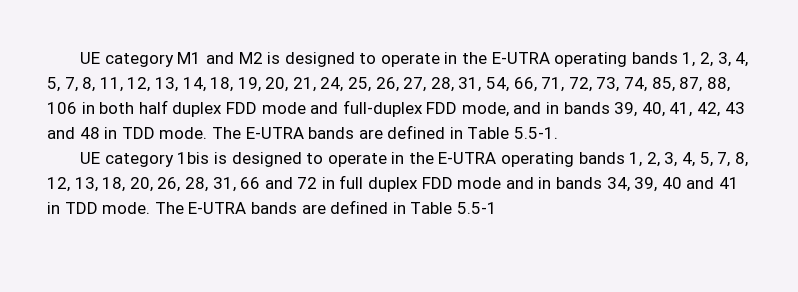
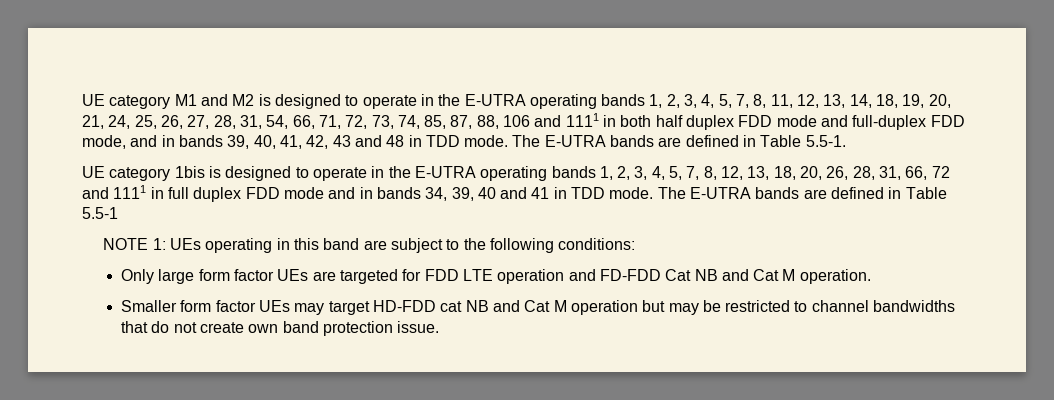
(77, 108) none -> [534,113,599,127] and 1111
[240,177,318,189] 66 and 72 -> [905,166,950,180] [82,185,147,199] 66, 72 and 1111
(497, 208) none -> [103,238,636,253] [121,269,871,284] [121,300,956,315] [121,321,440,336] // NOTE 1: UEs operating in this band are subject to the following conditions: // Only large form factor UEs are targeted for FDD LTE operation and FD-FDD Cat NB and Cat M operation. // Smaller form factor UEs may target HD-FDD cat NB and Cat M operation but may be restricted to channel bandwidths that do not create own band protection issue.

